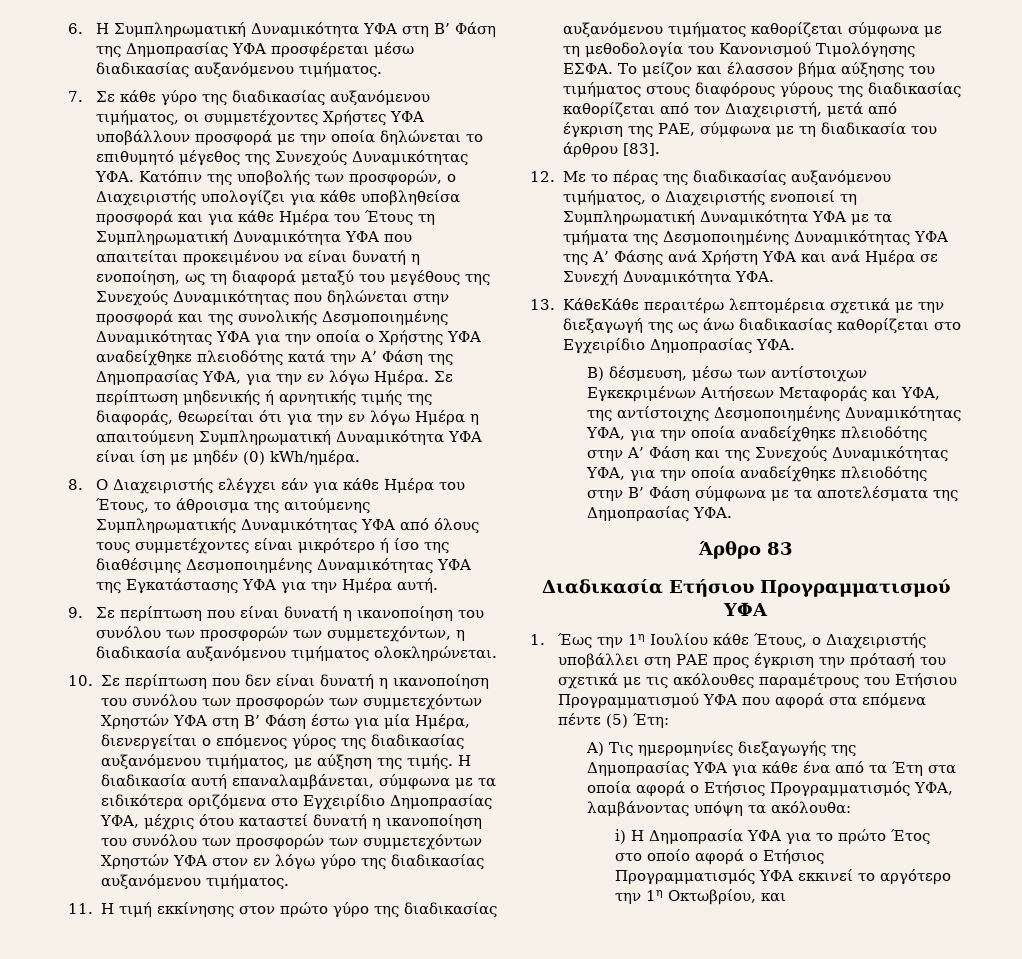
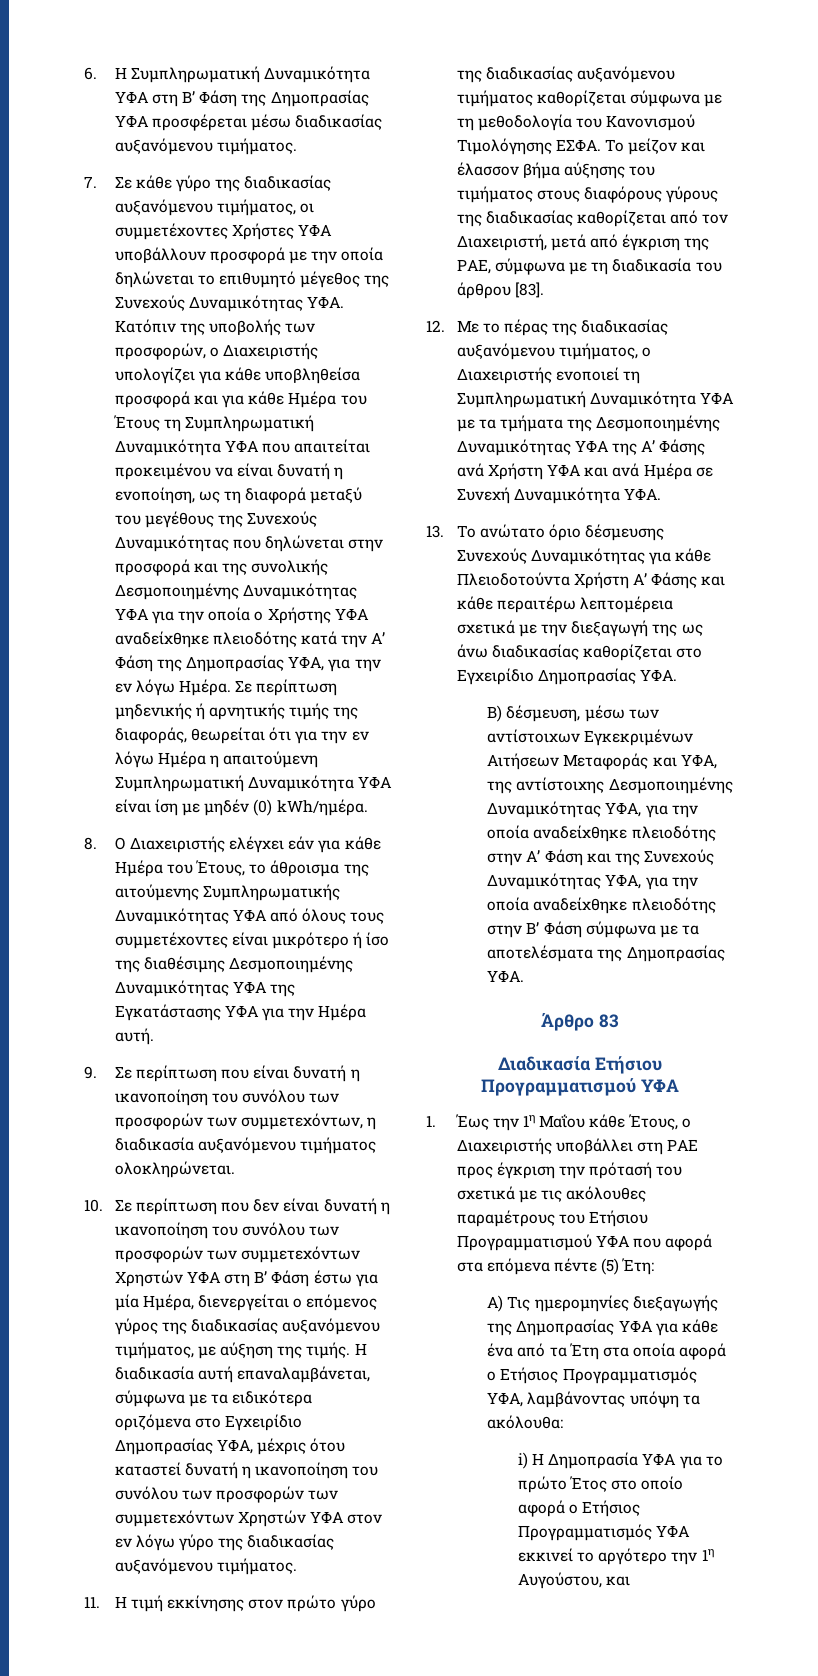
[562,298,639,311] ΚάθεΚάθε -> [456,524,665,541] [456,548,712,565] [456,572,726,589] [456,596,493,610] Το ανώτατο όριο δέσμευσης Συνεχούς Δυναμικότητας για κάθε Πλειοδοτούντα Χρήστη Α’ Φάσης και κάθε
[650,633,709,646] Ιουλίου -> [539,1114,586,1128] Μαΐου
[668,889,757,905] Οκτωβρίου, -> [517,1572,602,1589] Αυγούστου,

